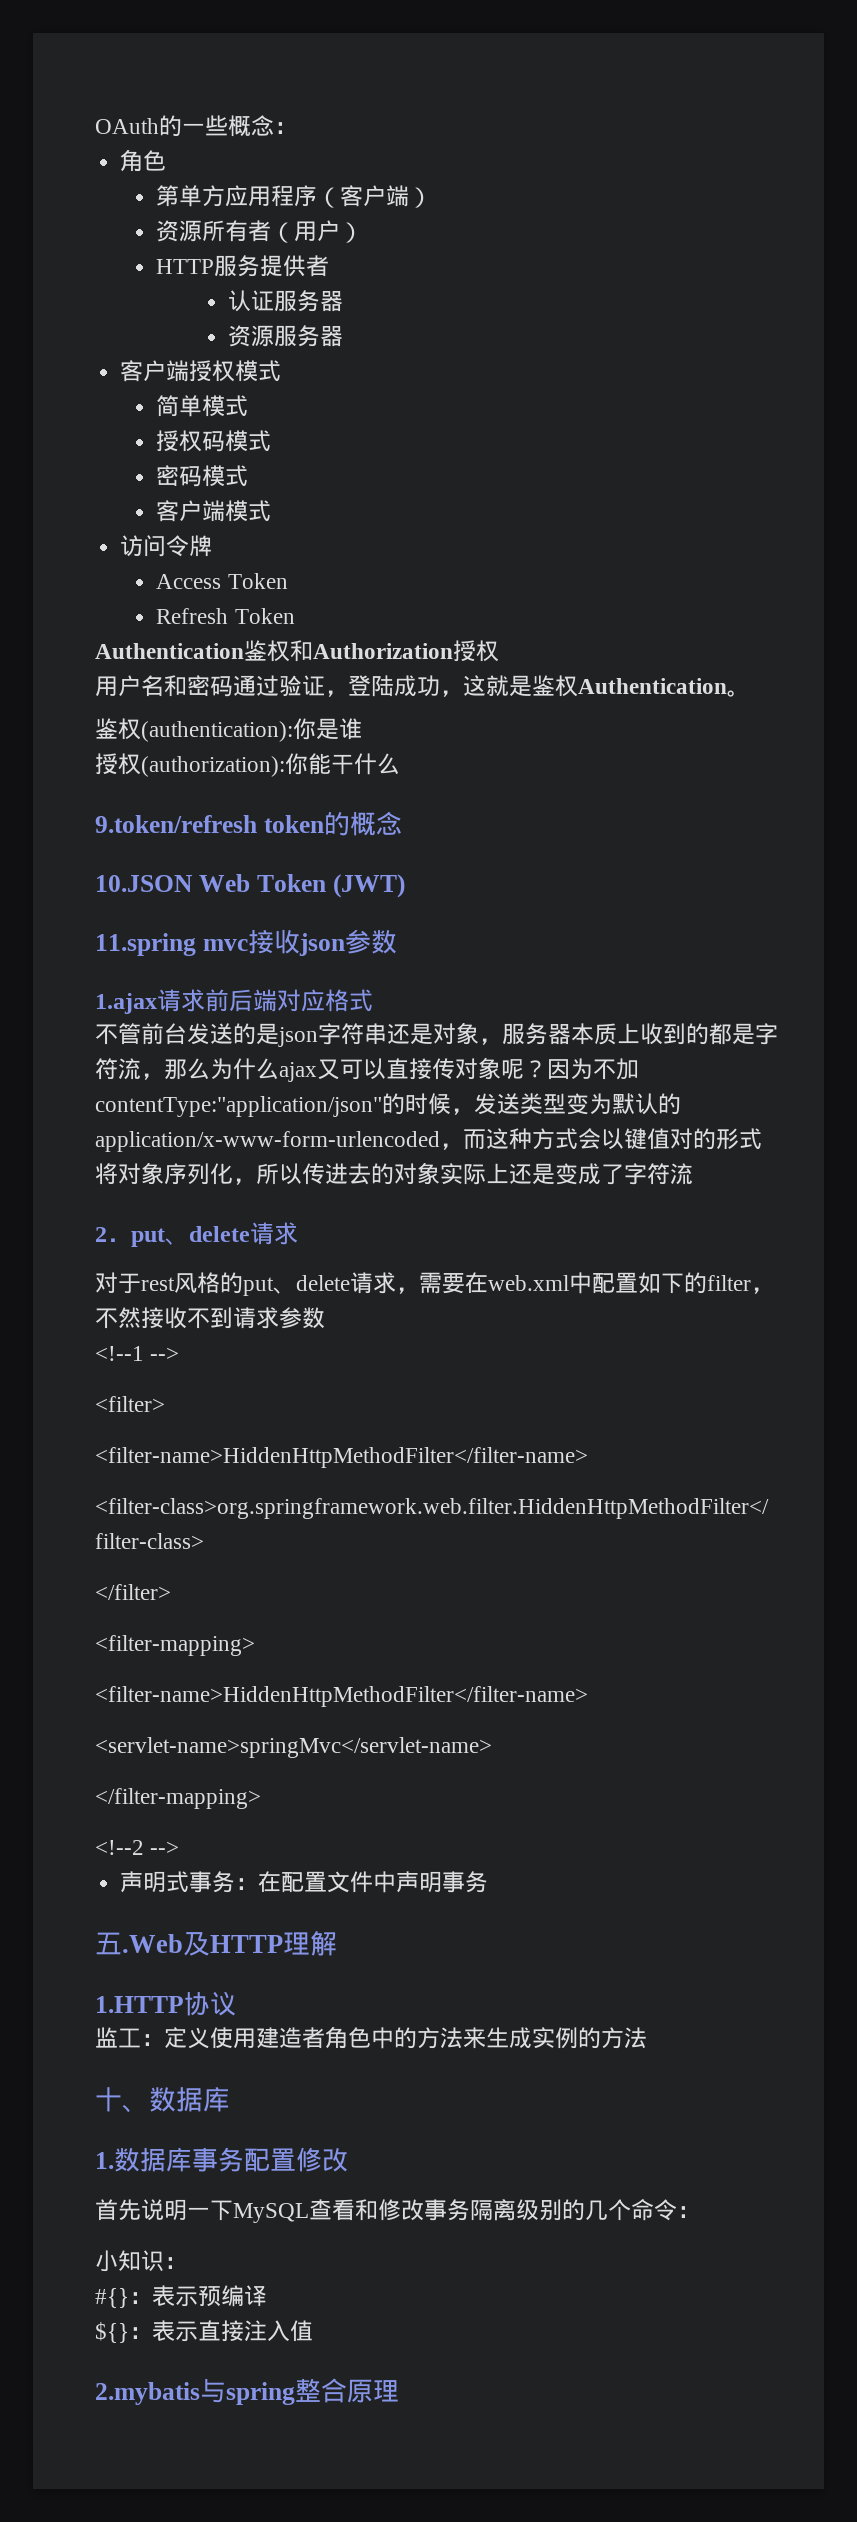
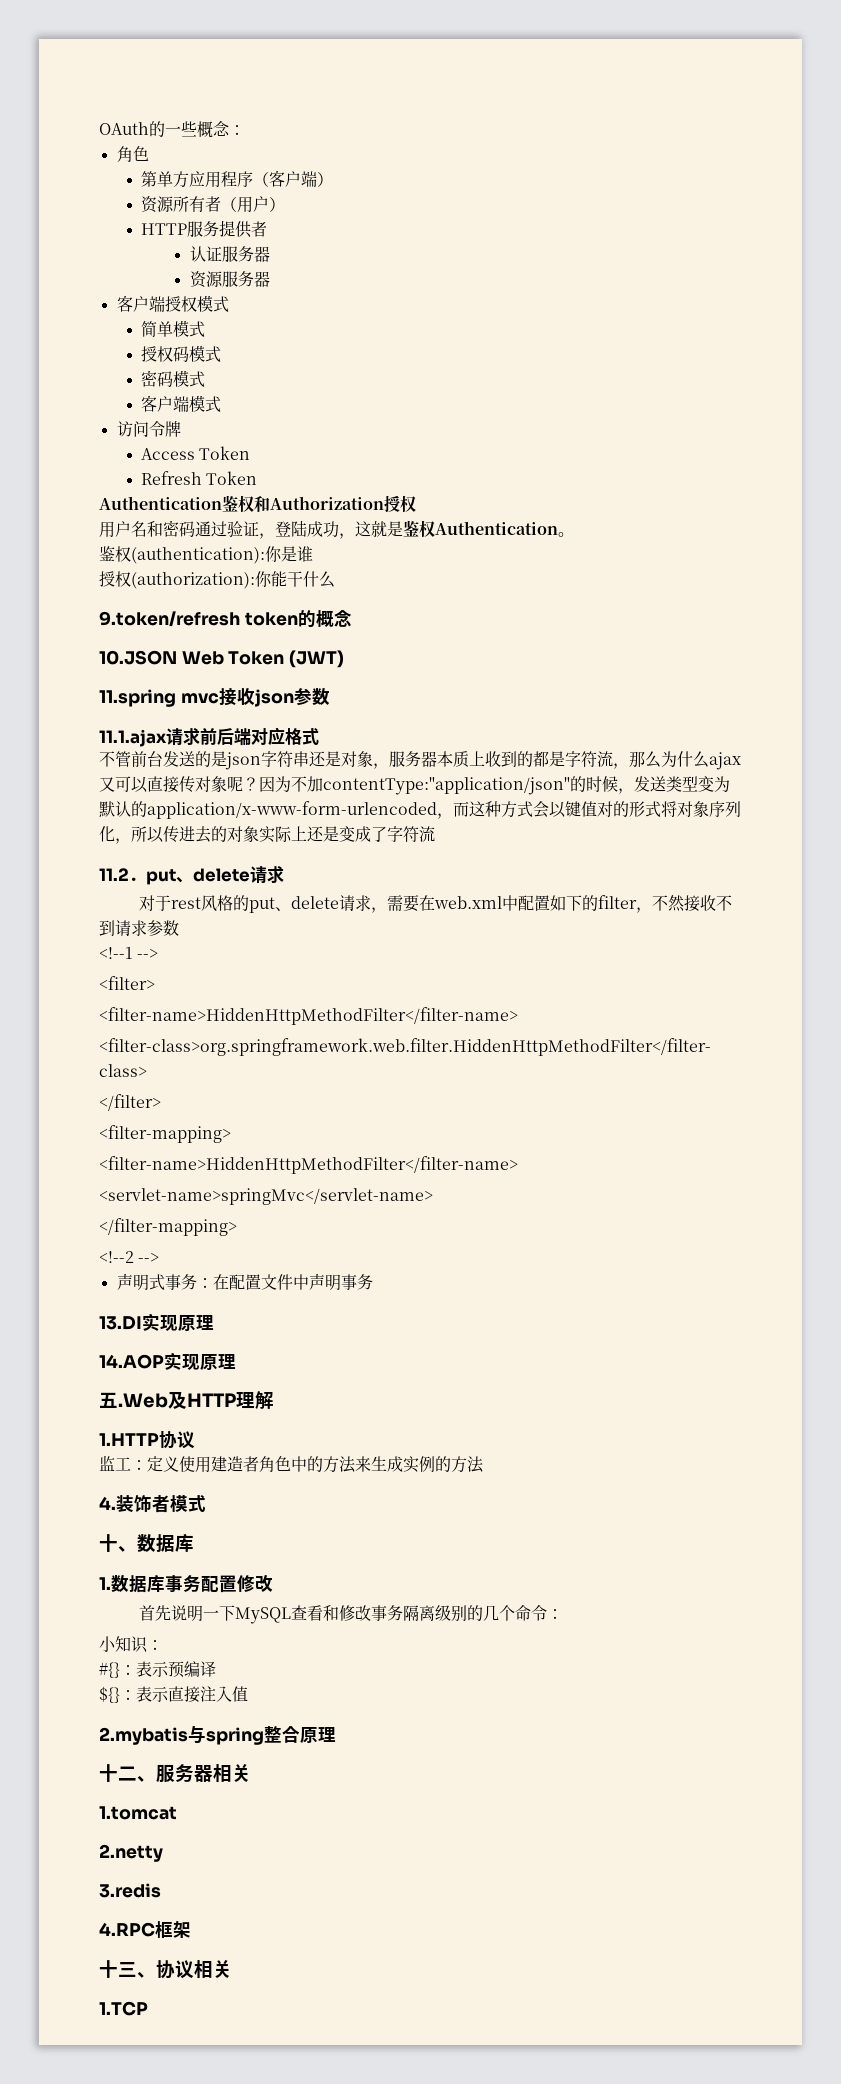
[95,993,157,1014] 1.ajax -> [99,729,167,747] 11.1.ajax
[95,1227,107,1242] 2 -> [99,868,129,881] 11.2
(489, 1882) none -> [99,1313,214,1331] [99,1352,236,1370] // 13.DI实现原理 // 14.AOP实现原理
(647, 2038) none -> [99,1495,206,1513] // 4.装饰者模式
(399, 2391) none -> [99,1764,251,1783] [99,1806,177,1820] [99,1844,163,1862] [99,1883,161,1898] [99,1921,191,1938] [99,1960,232,1979] [99,2001,148,2016] // 十二、服务器相关 // 1.tomcat // 2.netty // 3.redis // 4.RPC框架 // 十三、协议相关 // 1.TCP

